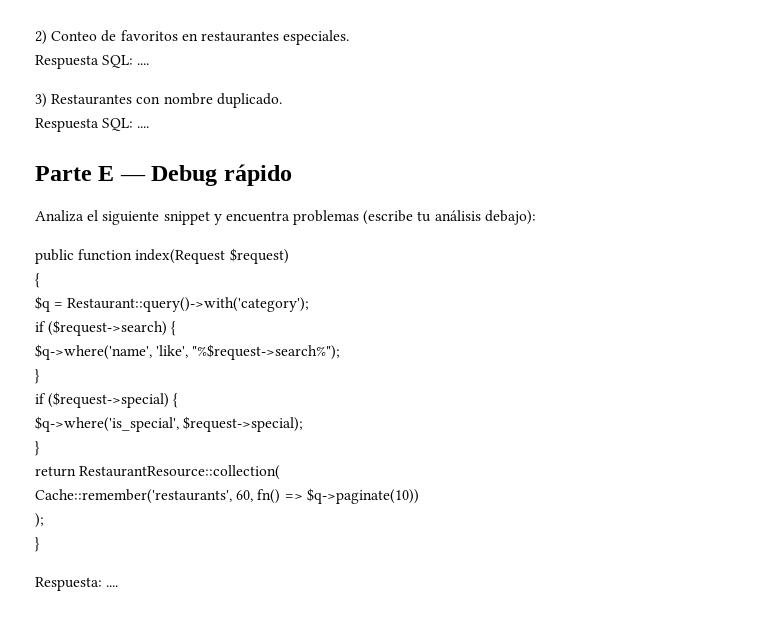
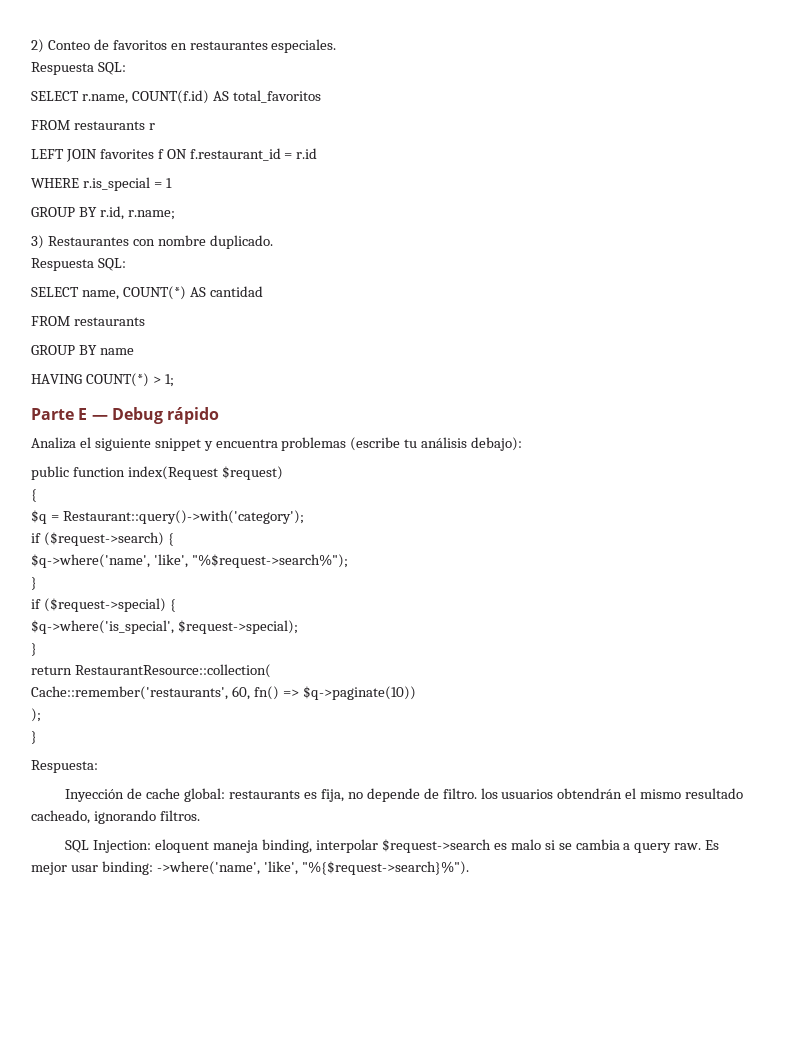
[137,63,150,65] .... -> [31,90,321,104] [31,120,155,130] [31,148,318,162] [31,177,172,191] [31,206,175,220] // SELECT r.name, COUNT(f.id) AS total_favoritos // FROM restaurants r // LEFT JOIN favorites f ON f.restaurant_id = r.id // WHERE r.is_special = 1 // GROUP BY r.id, r.name;
[137,126,150,128] .... -> [31,286,263,300] [31,316,145,326] [31,345,134,355] [31,373,174,387] // SELECT name, COUNT(*) AS cantidad // FROM restaurants // GROUP BY name // HAVING COUNT(*) > 1;
[106,585,119,587] .... -> [65,788,744,802] [31,810,200,824] [65,839,720,853] [31,861,469,875] // Inyección de cache global: restaurants es fija, no depende de filtro. los usuarios obtendrán el mismo resultado cacheado, ignorando filtros. // SQL Injection: eloquent maneja binding, interpolar $request->search es malo si se cambia a query raw. Es mejor usar binding: ->where('name', 'like', "%{$request->search}%").

